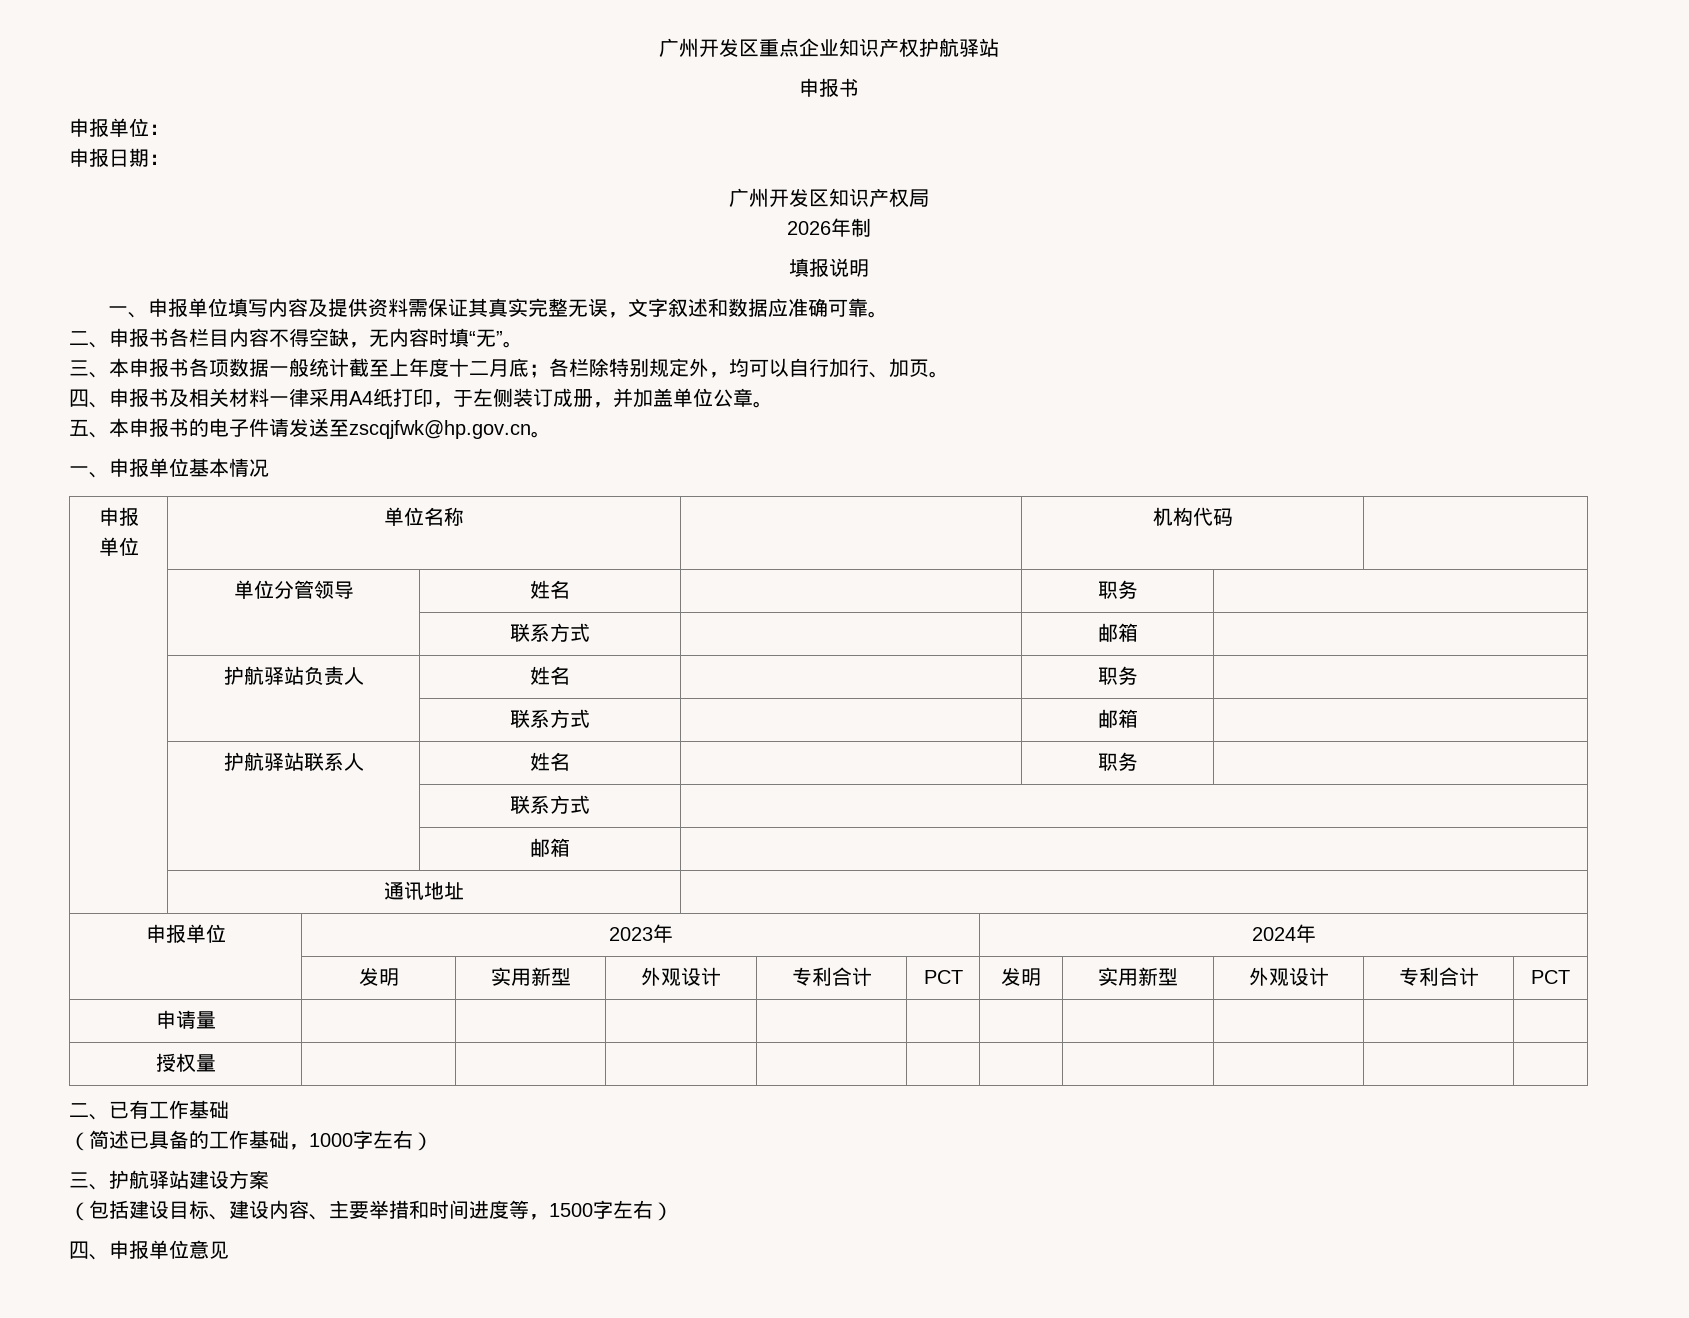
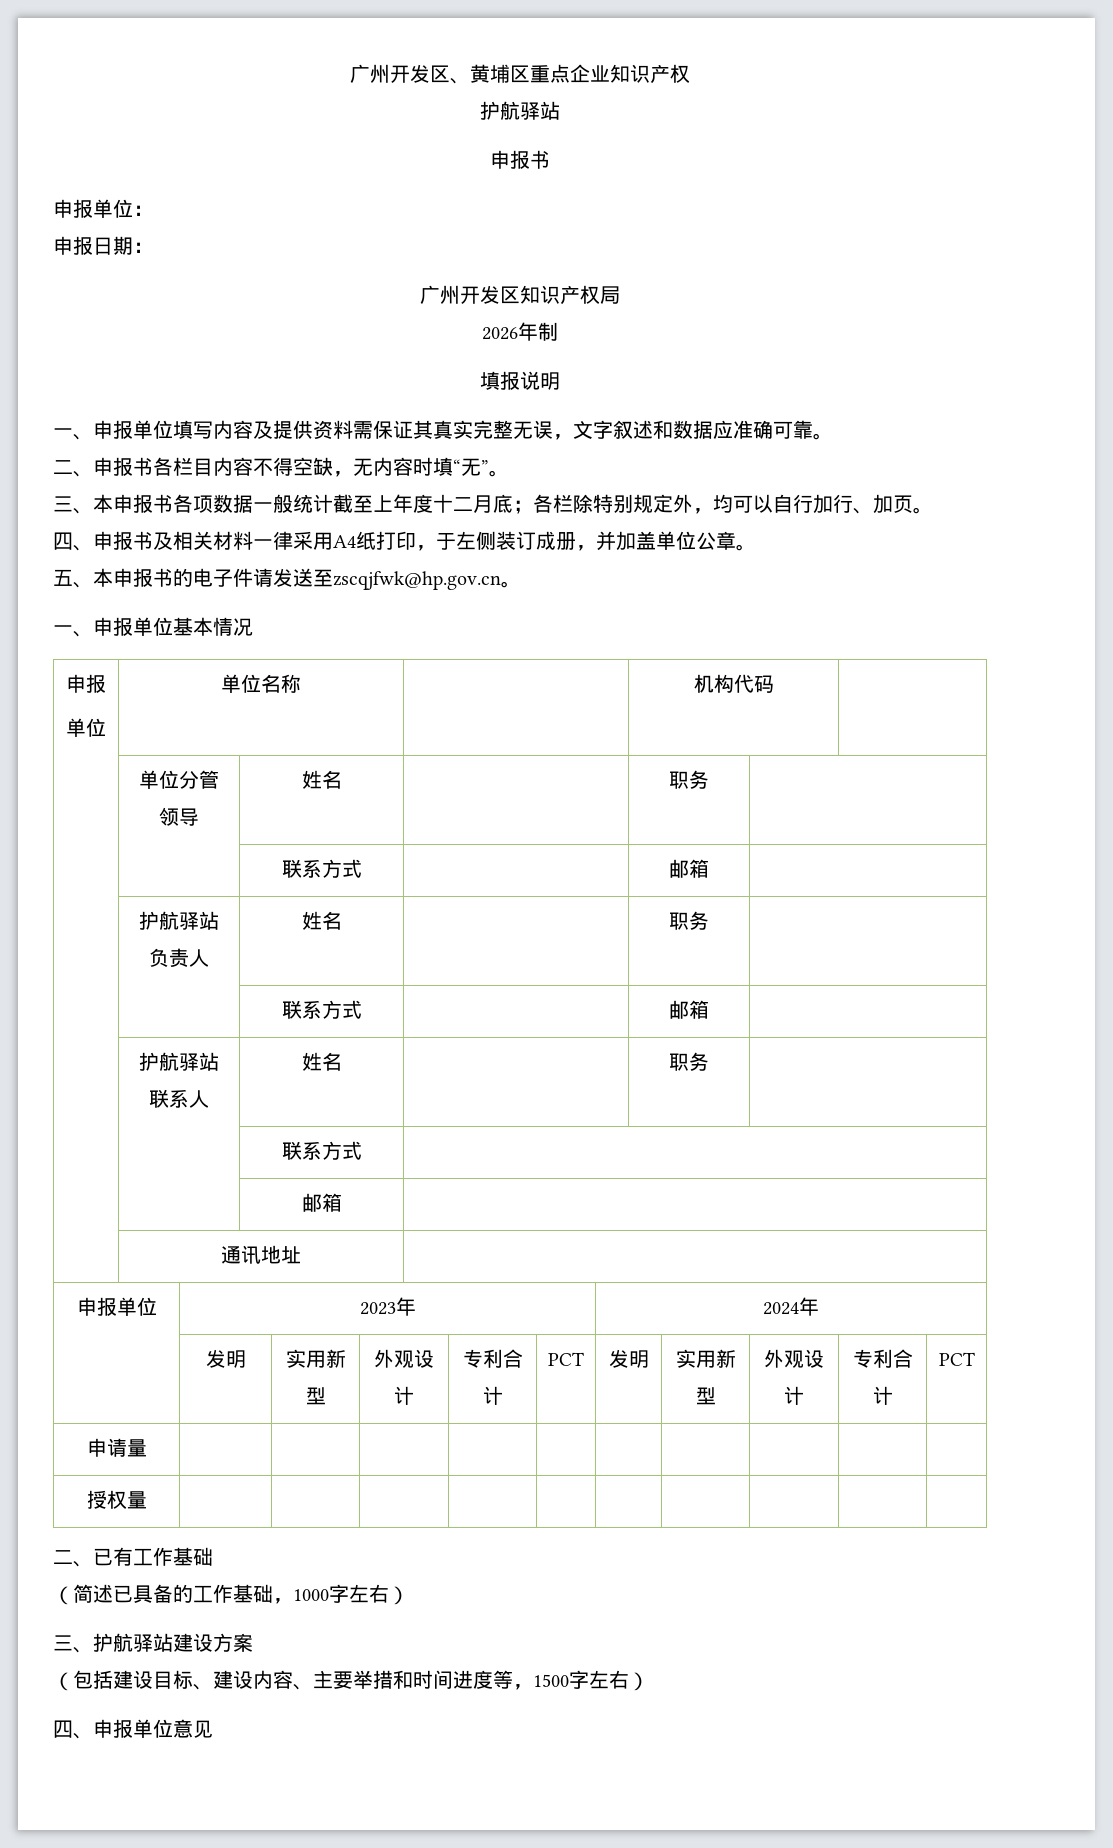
[658,38,759,58] 广州开发区 -> [350,64,530,84] 广州开发区、黄埔区
(919, 47) none -> (690, 73) //

